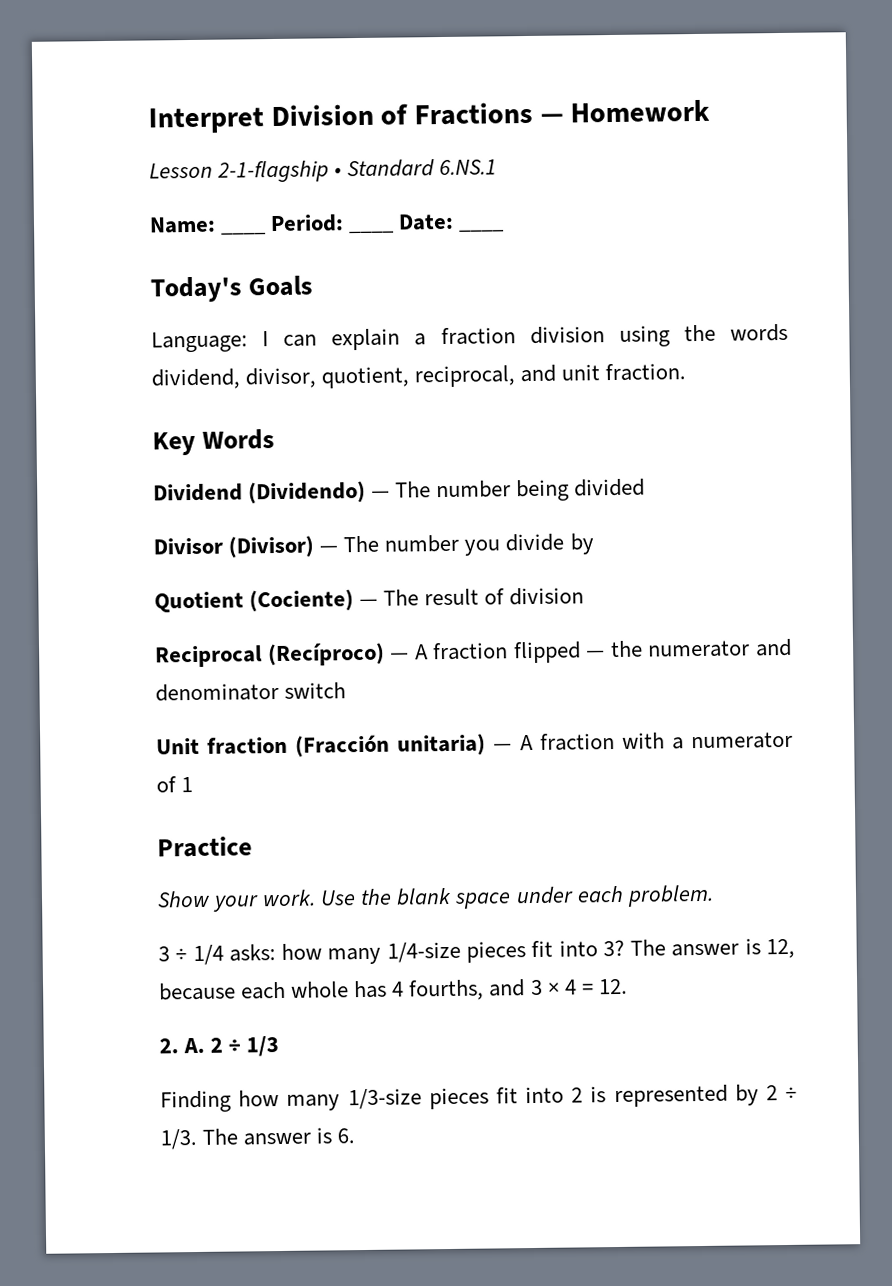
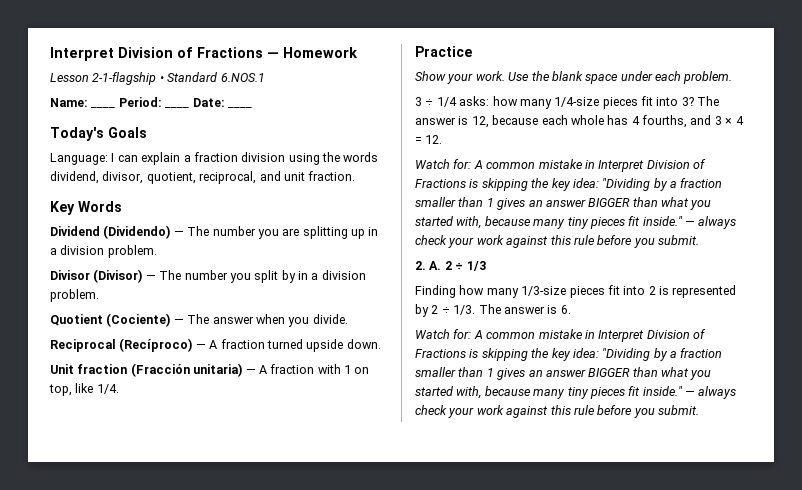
[439,159,498,176] 6.NS.1 -> [220,73,265,82] 6.NOS.1
[516,478,646,502] being divided -> [257,226,379,239] [50,245,157,258] you are splitting up in a division problem.
[505,533,594,555] divide by -> [254,270,366,283] [50,289,99,302] split by in a division problem.
[424,587,585,606] result of division -> [212,314,348,327] answer when you divide.
[512,638,792,664] [155,682,347,702] flipped — the numerator and denominator switch -> [266,339,381,352] turned upside down.
[671,731,793,750] [156,776,194,793] a numerator of 1 -> [344,365,370,374] [49,383,119,396] 1 on top, like 1/4.
(628, 986) none -> [415,159,706,172] [415,178,723,191] [415,197,712,210] [415,216,737,229] [415,235,699,248] // Watch for: A common mistake in Interpret Division of Fractions is skipping the key idea: "Dividing by a fraction smaller than 1 gives an answer BIGGER than what you started with, because many tiny pieces fit inside." — always check your work against this rule before you submit.
(356, 1136) none -> [415,329,706,342] [415,348,723,361] [415,367,712,380] [415,386,737,399] [415,405,699,418] // Watch for: A common mistake in Interpret Division of Fractions is skipping the key idea: "Dividing by a fraction smaller than 1 gives an answer BIGGER than what you started with, because many tiny pieces fit inside." — always check your work against this rule before you submit.

